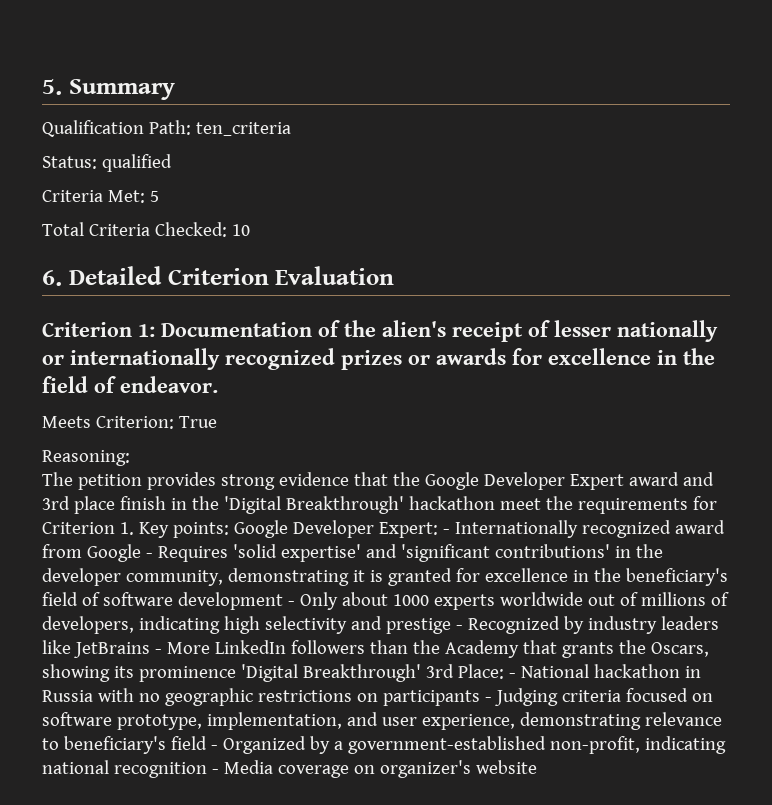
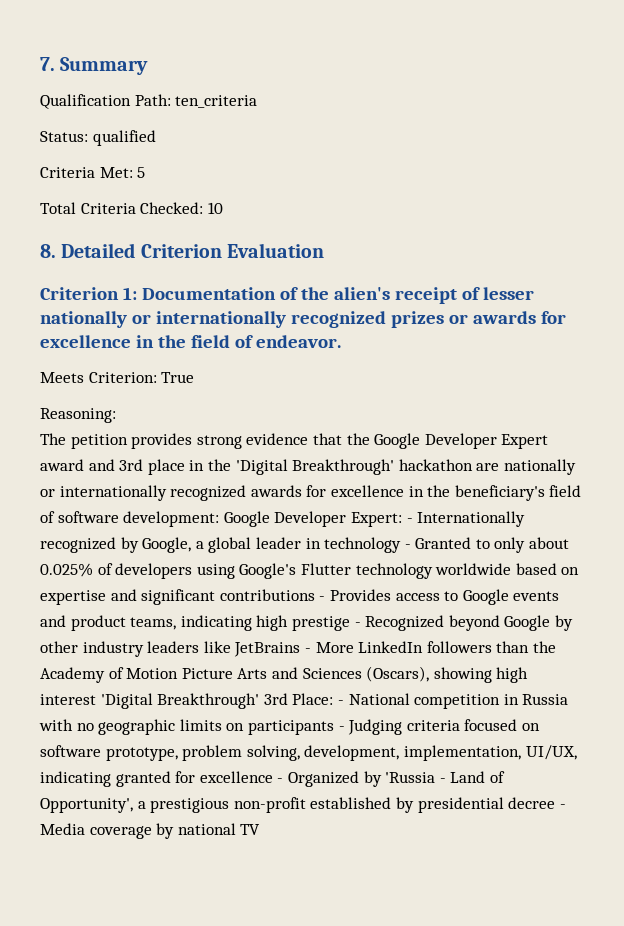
[42,79,62,95] 5. -> [40,57,55,71] 7.
[42,270,62,286] 6. -> [40,244,56,258] 8.
[119,496,166,510] finish -> (185, 467) none
[499,496,717,514] [42,520,725,538] [42,544,663,562] [42,568,452,586] meet the requirements for Criterion 1. Key points: Google Developer Expert: - Internationally recognized award from Google - Requires 'solid expertise' and 'significant contributions' in the developer community, demonstrating it is granted -> [476,459,576,475] [40,485,302,501] are nationally or internationally recognized awards
[177,592,729,610] [42,616,584,634] development - Only about 1000 experts worldwide out of millions of developers, indicating high selectivity and prestige - Recognized by -> [123,511,526,527] [40,537,570,553] [40,563,580,579] [40,589,560,605] [40,615,573,631] [40,641,78,653] development: Google Developer Expert: - Internationally recognized by Google, a global leader in technology - Granted to only about 0.025% of developers using Google's Flutter technology worldwide based on expertise and significant contributions - Provides access to Google events and product teams, indicating high prestige - Recognized beyond Google by other
[522,640,709,658] [42,664,236,682] that grants the Oscars, showing its prominence -> [108,666,529,683] [40,694,96,705] of Motion Picture Arts and Sciences (Oscars), showing high interest
[593,664,680,678] hackathon -> [414,694,501,709] competition
[257,690,352,702] restrictions -> [179,719,222,731] limits
[206,712,722,730] [42,736,726,754] [42,760,537,778] implementation, and user experience, demonstrating relevance to beneficiary's field - Organized by a government-established non-profit, indicating national recognition - Media coverage on organizer's website -> [182,745,577,761] [40,771,505,787] [40,797,566,813] [40,823,261,839] problem solving, development, implementation, UI/UX, indicating granted for excellence - Organized by 'Russia - Land of Opportunity', a prestigious non-profit established by presidential decree - Media coverage by national TV

